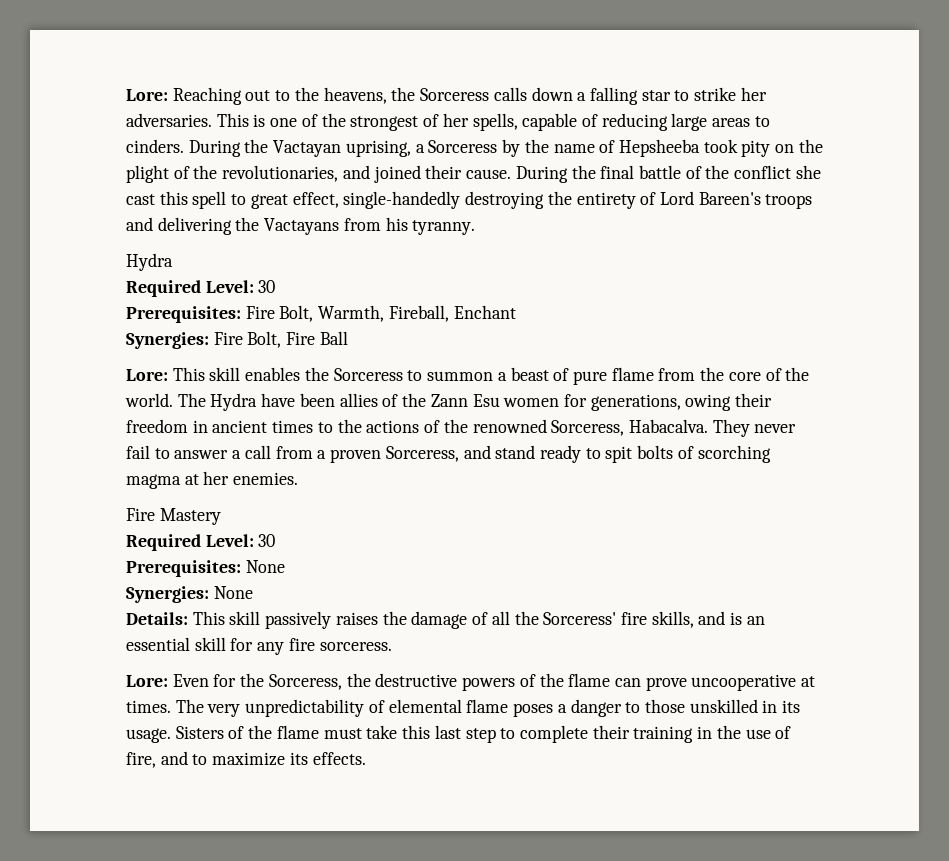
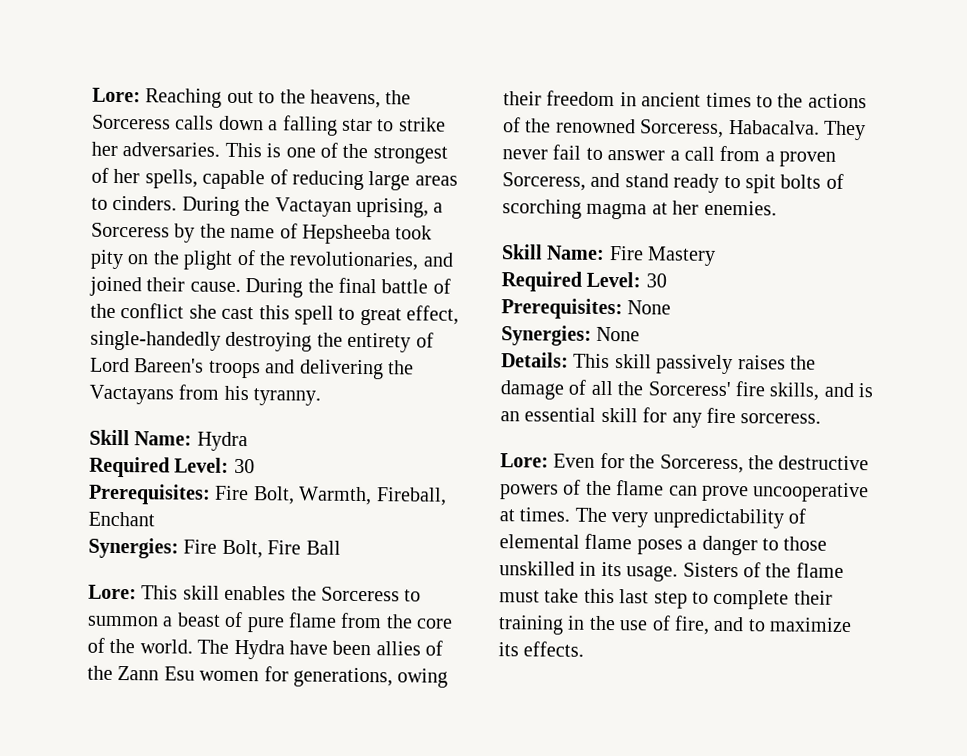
(476, 227) none -> [89,429,193,446] Skill Name:
(299, 478) none -> [501,244,606,260] Skill Name:

